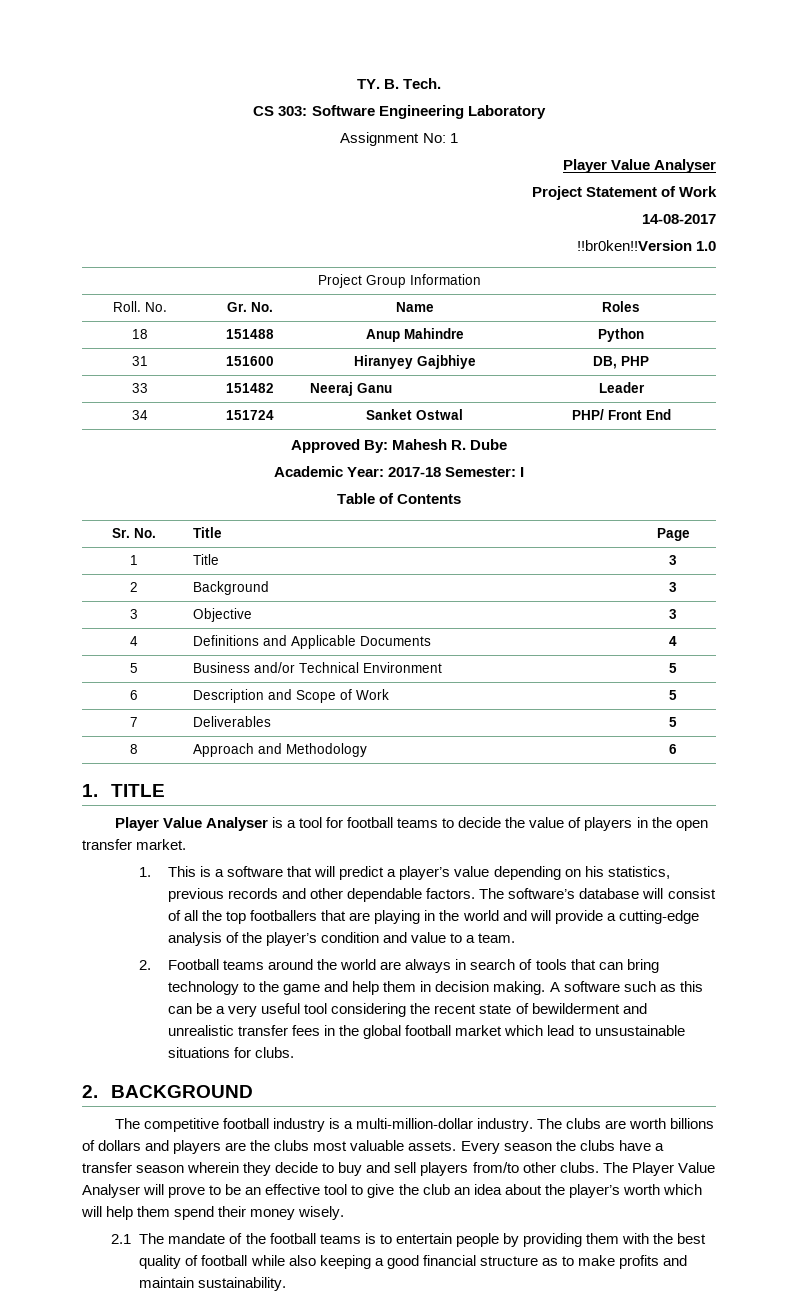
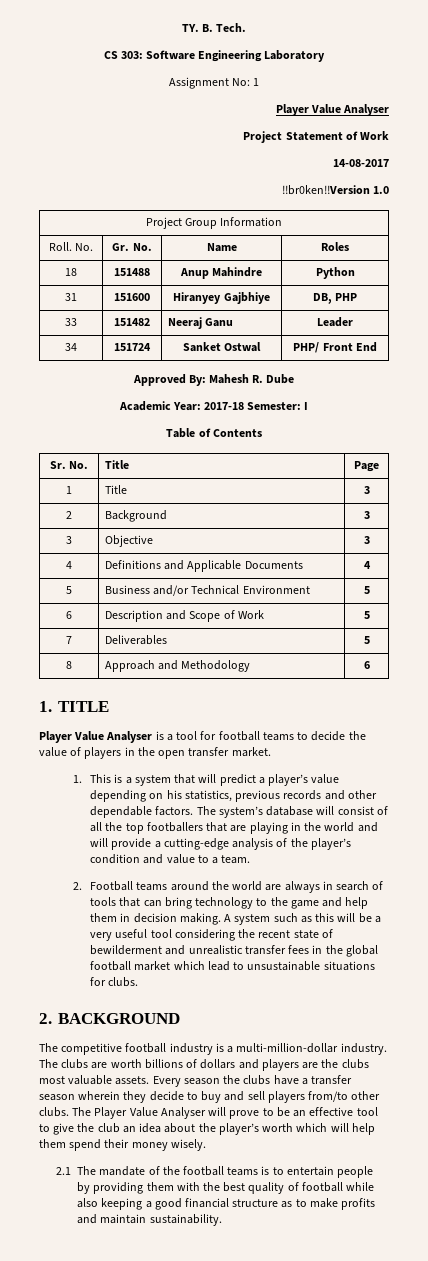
[227,866,284,877] software -> [134,775,171,786] system
[508,888,576,899] software’s -> [218,806,263,818] system’s
[563,981,620,992] software -> [234,914,271,925] system
[168,1006,193,1014] can -> [337,913,356,922] will

